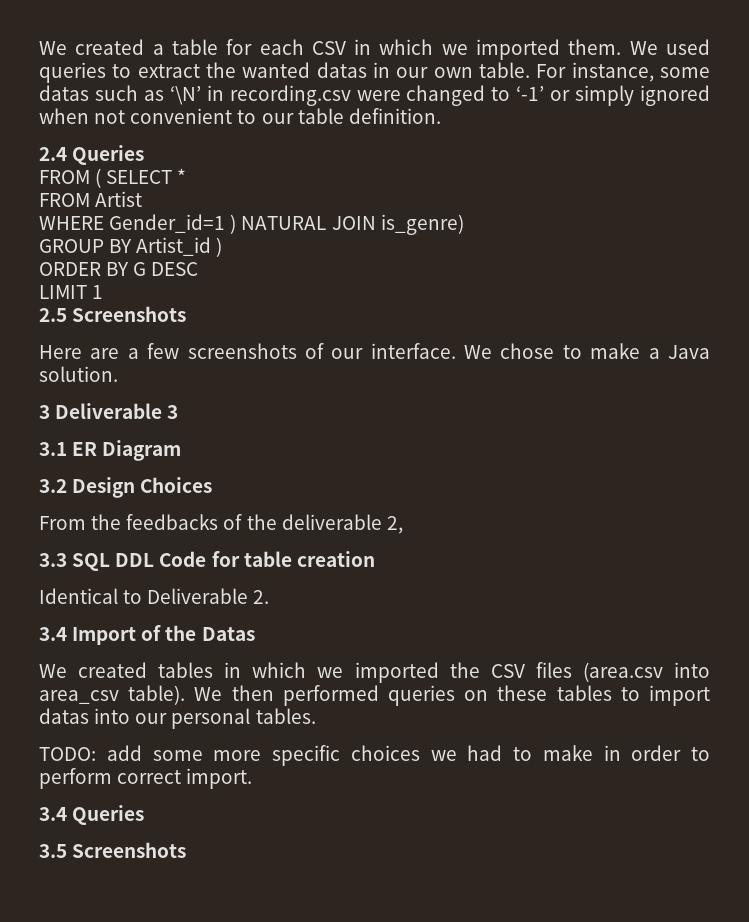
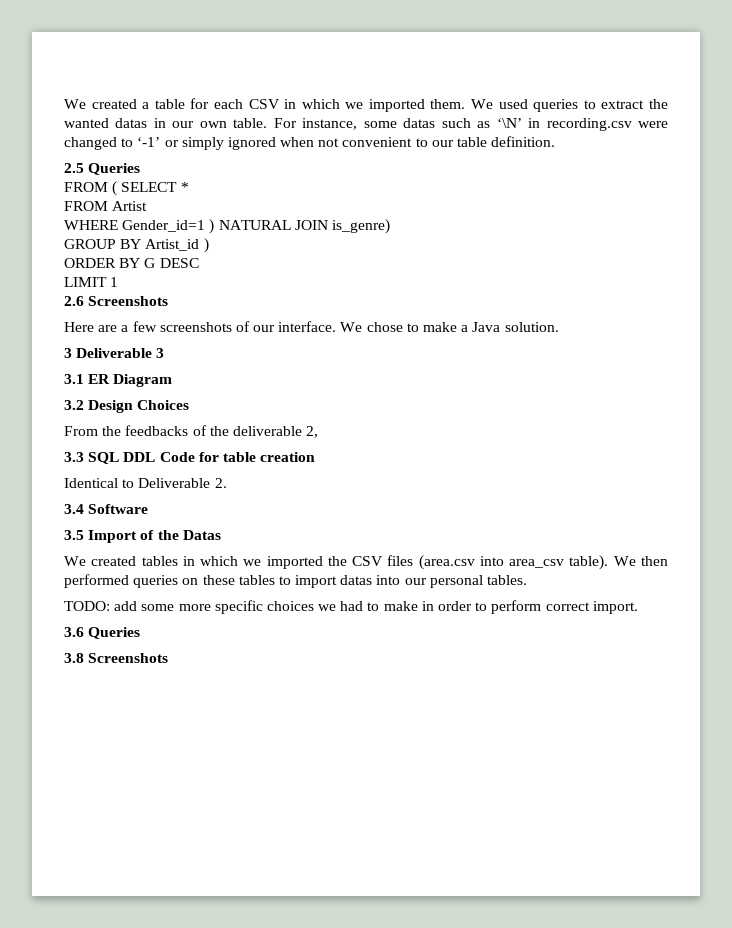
[39,147,67,161] 2.4 -> [64,163,84,173] 2.5
[39,308,67,322] 2.5 -> [64,296,84,306] 2.6
(67, 634) none -> [88,504,149,514] [64,530,84,540] Software // 3.5
[39,805,145,825] [39,844,67,858] 3.4 Queries // 3.5 -> [64,627,141,639] [64,653,84,663] 3.6 Queries // 3.8

